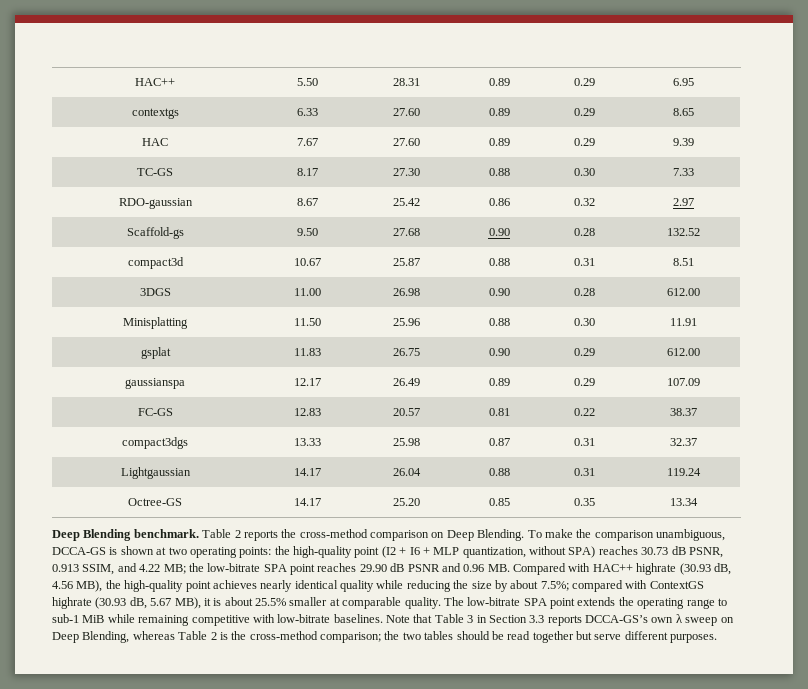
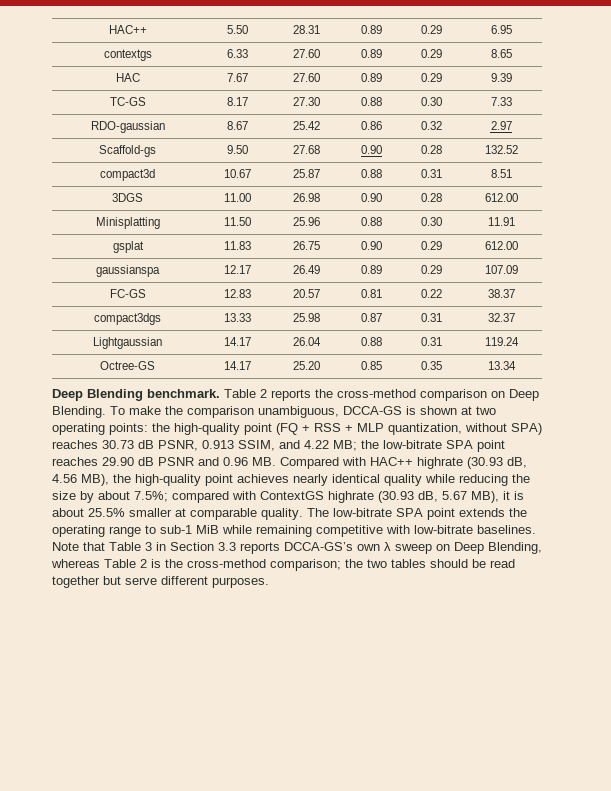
[381,546,420,558] (I2 + I6 -> [276,423,341,435] (FQ + RSS

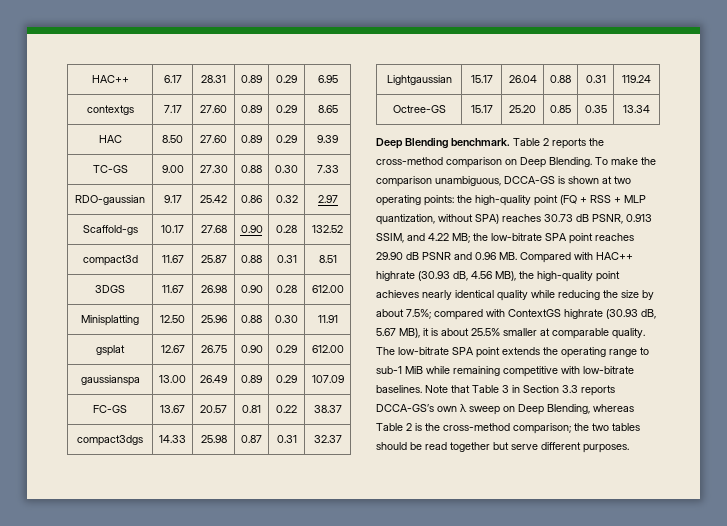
[226,25,248,34] 5.50 -> [163,75,182,83] 6.17
[226,49,248,58] 6.33 -> [163,105,182,113] 7.17
[226,73,248,82] 7.67 -> [162,135,183,143] 8.50
[226,97,248,106] 8.17 -> [161,165,184,173] 9.00
[226,121,248,130] 8.67 -> [163,195,182,203] 9.17
[226,145,248,154] 9.50 -> [161,225,184,233] 10.17
[223,169,251,178] 10.67 -> [161,255,184,263] 11.67
[223,193,251,202] 11.00 -> [161,285,184,293] 11.67
[223,217,251,226] 11.50 -> [160,315,185,323] 12.50
[223,241,251,250] 11.83 -> [160,345,185,353] 12.67
[223,265,251,274] 12.17 -> [159,375,186,383] 13.00
[223,289,251,298] 12.83 -> [160,405,185,413] 13.67
[223,313,251,322] 13.33 -> [159,435,186,443] 14.33
[223,337,251,346] 14.17 -> [470,75,493,83] 15.17
[223,361,251,370] 14.17 -> [470,105,493,113] 15.17

